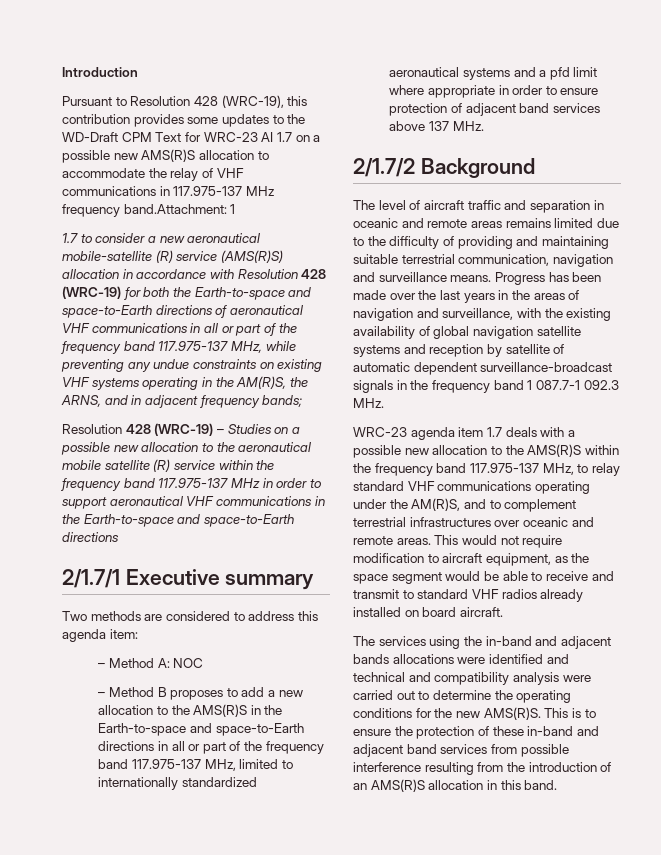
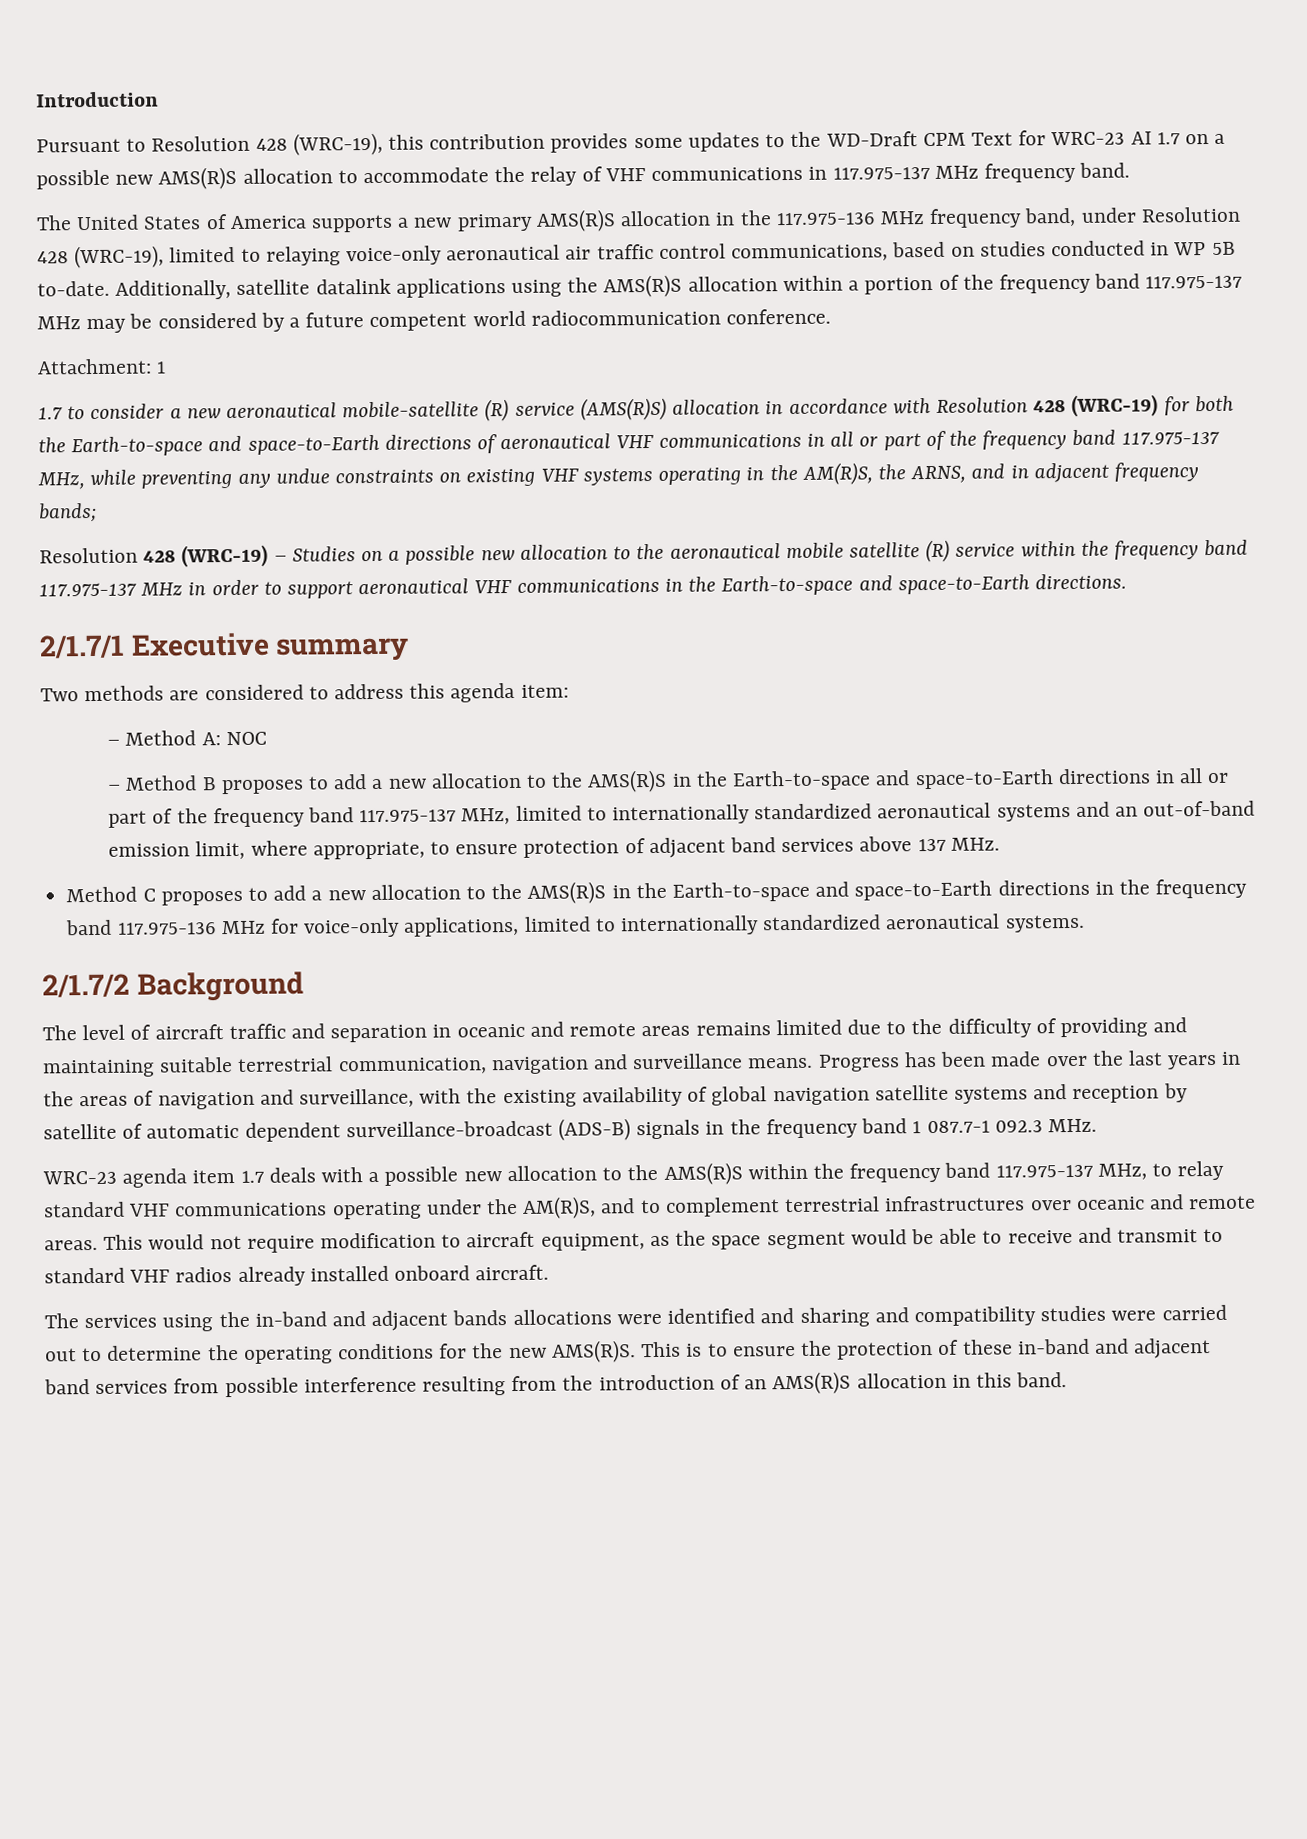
[123,204,227,214] band.Attachment: -> [1079,162,1131,178] [36,206,1241,233] [37,240,1236,269] [37,273,1243,300] [37,308,832,334] [37,358,152,375] band. // The United States of America supports a new primary AMS(R)S allocation in the 117.975-136 MHz frequency band, under Resolution 428 (WRC-19), limited to relaying voice-only aeronautical air traffic control communications, based on studies conducted in WP 5B to-date. Additionally, satellite datalink applications using the AMS(R)S allocation within a portion of the frequency band 117.975-137 MHz may be considered by a future competent world radiocommunication conference. // Attachment:
[62,532,119,542] directions -> [1034,573,1127,590] directions.
[539,67,598,80] [389,85,544,98] a pfd limit where appropriate in order -> [1115,800,1256,817] [108,840,425,860] an out-of-band emission limit, where appropriate,
(484, 126) none -> [66,878,1248,906] [65,913,1085,938] // Method C proposes to add a new allocation to the AMS(R)S in the Earth-to-space and space-to-Earth directions in the frequency band 117.975-136 MHz for voice-only applications, limited to internationally standardized aeronautical systems.
(613, 367) none -> [558,1118,632,1141] (ADS-B)
[404,607,457,617] on board -> [394,1265,471,1281] onboard
[353,672,405,682] technical -> [799,1307,870,1327] sharing
[512,672,559,685] analysis -> [1040,1305,1107,1322] studies

